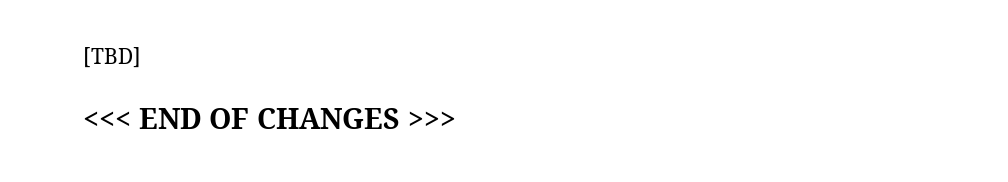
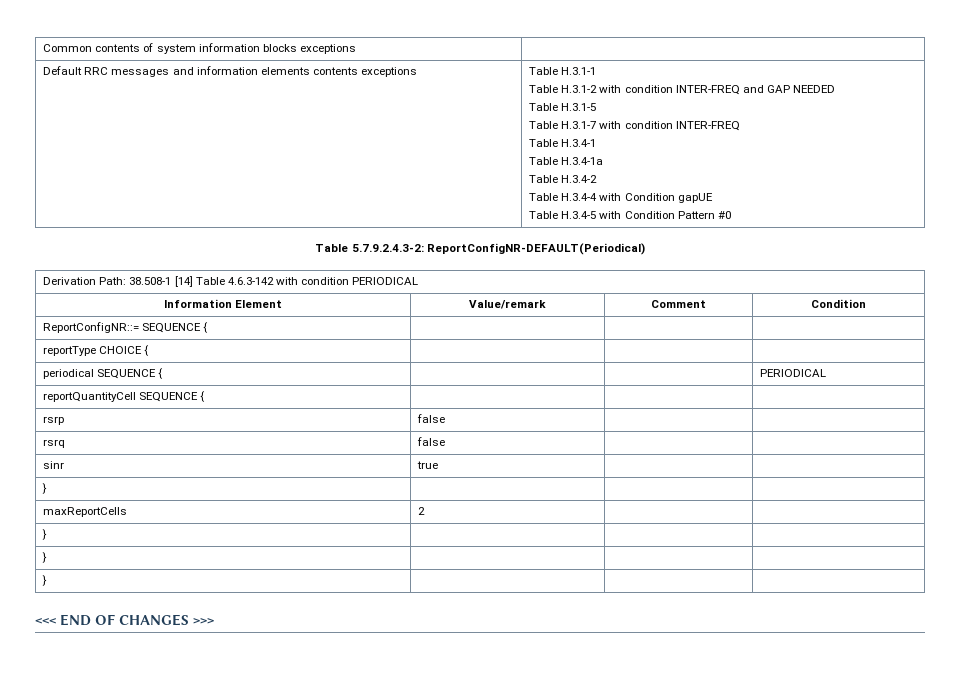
[83,47,141,68] [TBD] -> [43,43,356,54] [43,66,417,77] [529,67,597,75] [529,85,835,95] [529,103,597,111] [529,121,740,131] [529,139,597,147] [529,157,604,165] [529,175,598,183] [529,193,713,203] [529,211,731,219] [315,243,645,255] [43,276,419,287] [163,299,283,308] [469,300,546,309] [651,300,706,308] [811,299,866,308] [43,322,209,333] [43,345,150,356] [43,368,164,379] [760,369,827,377] [43,391,206,402] [43,416,65,425] [417,414,446,423] [43,439,66,448] [417,437,446,446] [43,461,65,469] [417,461,439,469] [42,483,48,494] [43,507,128,517] [418,507,426,515] [42,529,48,540] [42,552,48,563] [42,575,48,586] Common contents of system information blocks exceptions | // Default RRC messages and information elements contents exceptions | Table H.3.1-1 // Table H.3.1-2 with condition INTER-FREQ and GAP NEEDED // Table H.3.1-5 // Table H.3.1-7 with condition INTER-FREQ // Table H.3.4-1 // Table H.3.4-1a // Table H.3.4-2 // Table H.3.4-4 with Condition gapUE // Table H.3.4-5 with Condition Pattern #0 // Table 5.7.9.2.4.3-2: ReportConfigNR-DEFAULT(Periodical) // Derivation Path: 38.508-1 [14] Table 4.6.3-142 with condition PERIODICAL // Information Element | Value/remark | Comment | Condition // ReportConfigNR::= SEQUENCE { | | | // reportType CHOICE { | | | // periodical SEQUENCE { | | | PERIODICAL // reportQuantityCell SEQUENCE { | | | // rsrp | false | | // rsrq | false | | // sinr | true | | // } | | | // maxReportCells | 2 | | // } | | | // } | | | // } | | |

